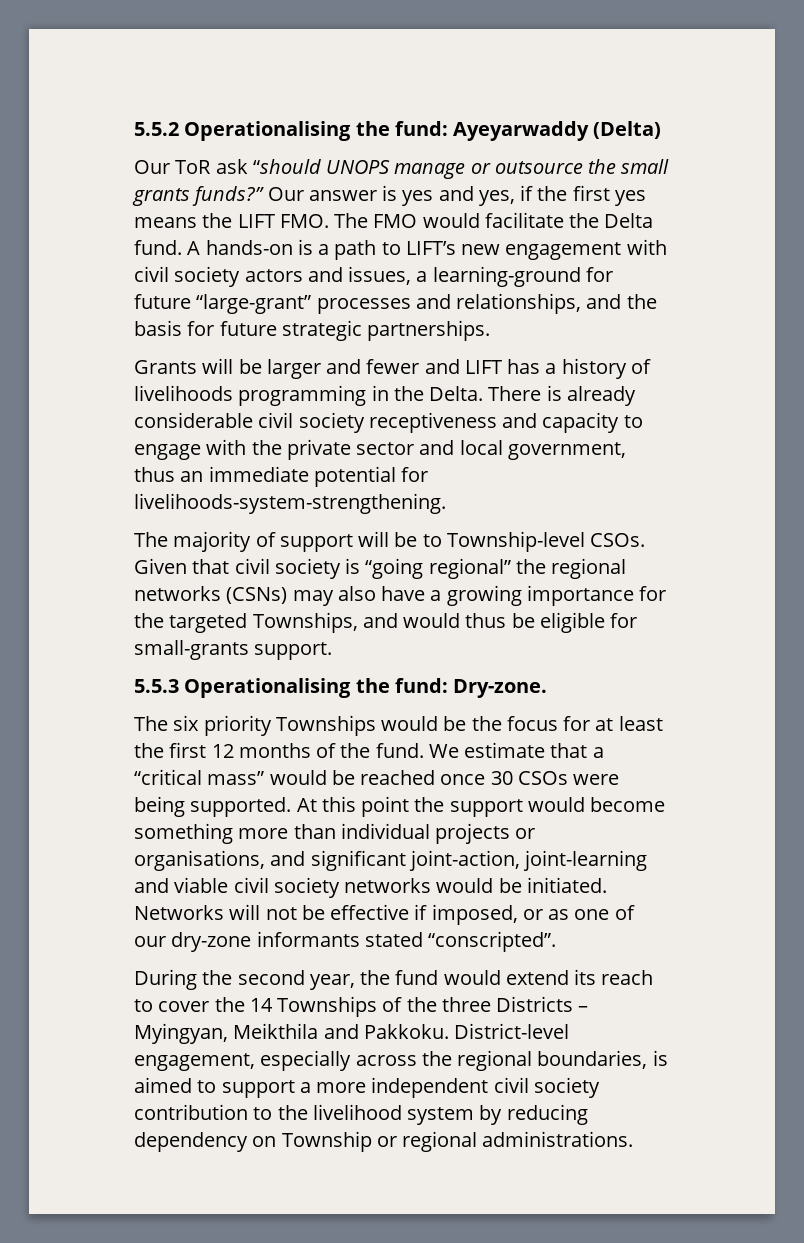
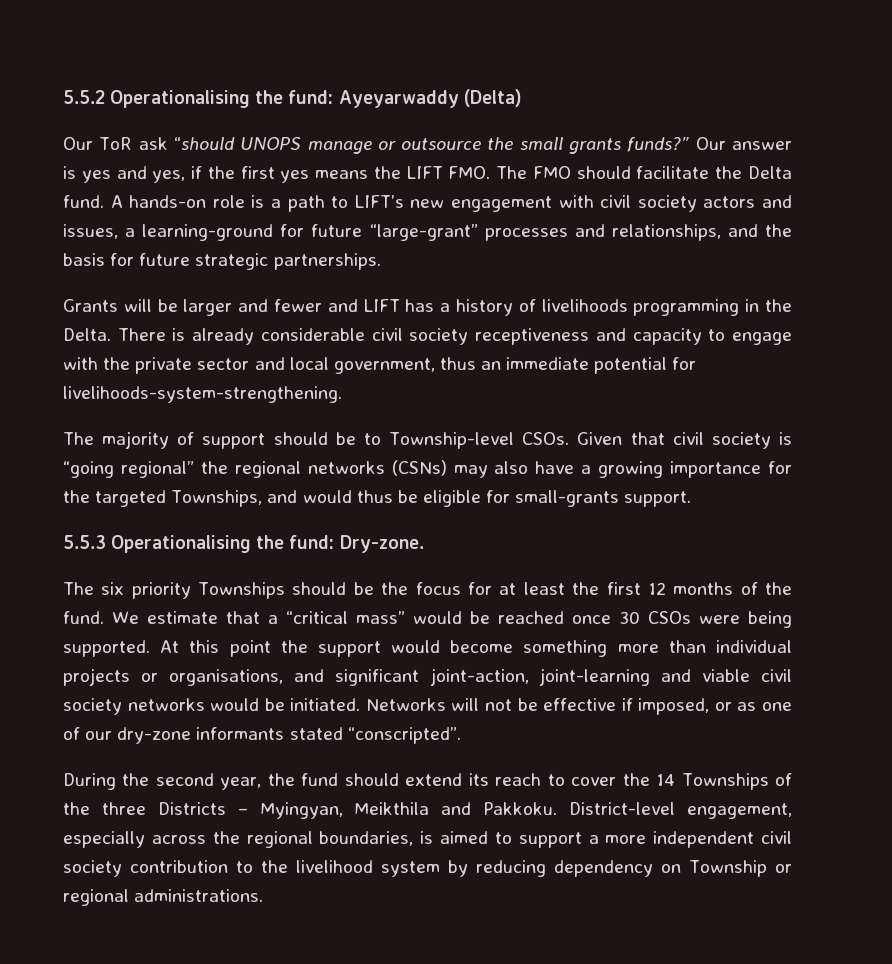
[422,213,480,228] would -> [576,166,631,179] should
(293, 247) none -> [212,195,245,208] role
[358,531,390,547] will -> [273,432,328,445] should
[381,716,439,731] would -> [292,582,347,595] should
[443,970,501,985] would -> [344,773,399,786] should

